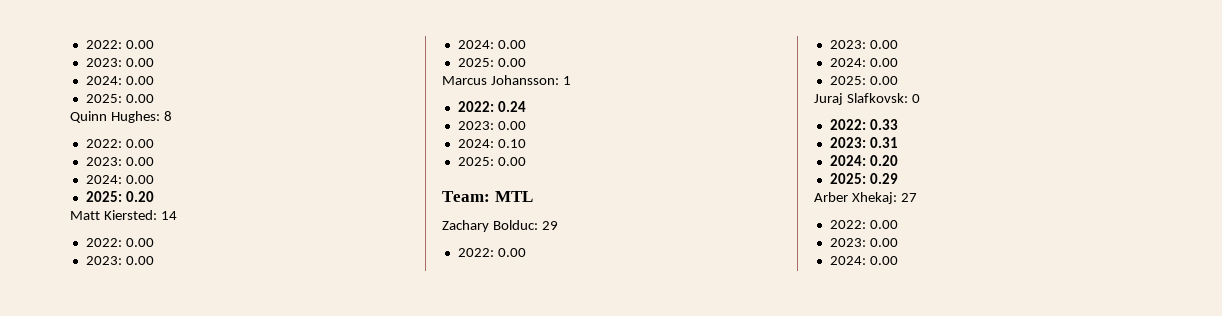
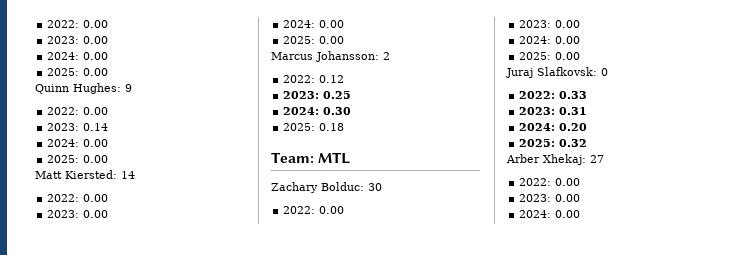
[163,111,172,121] [85,139,154,148] [85,157,154,166] [85,175,154,184] [85,191,154,202] 8 // 2022: 0.00 // 2023: 0.00 // 2024: 0.00 // 2025: 0.20 -> [125,84,132,92] [47,107,109,115] [47,123,109,131] [47,139,109,147] [47,155,109,163] 9 // 2022: 0.00 // 2023: 0.14 // 2024: 0.00 // 2025: 0.00
[562,76,571,85] [457,101,526,112] [457,121,526,130] [457,139,526,148] [457,157,526,166] 1 // 2022: 0.24 // 2023: 0.00 // 2024: 0.10 // 2025: 0.00 -> [383,52,390,60] [283,75,345,83] [283,91,352,99] [283,107,352,115] [283,123,345,131] 2 // 2022: 0.12 // 2023: 0.25 // 2024: 0.30 // 2025: 0.18
[541,221,558,230] 29 -> [368,183,382,191] 30
[869,173,898,184] 0.29 -> [559,139,588,147] 0.32

